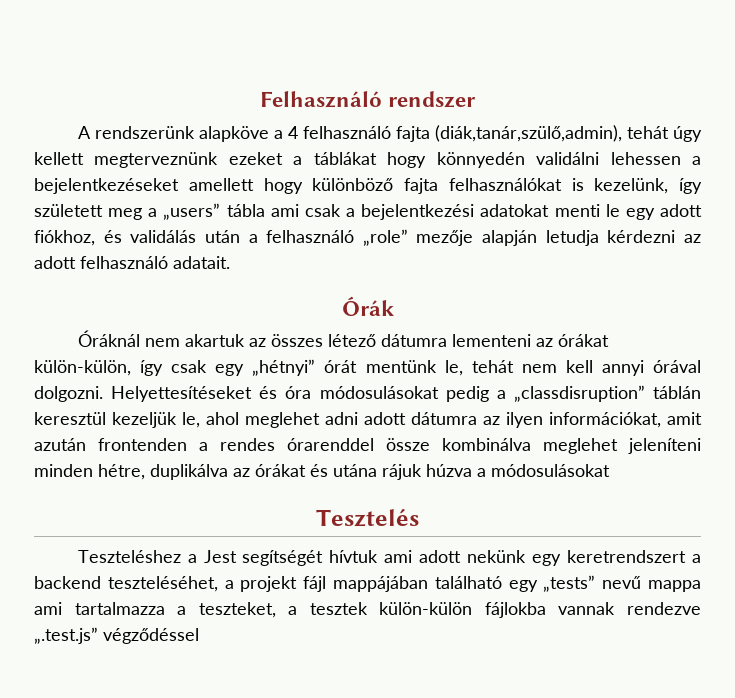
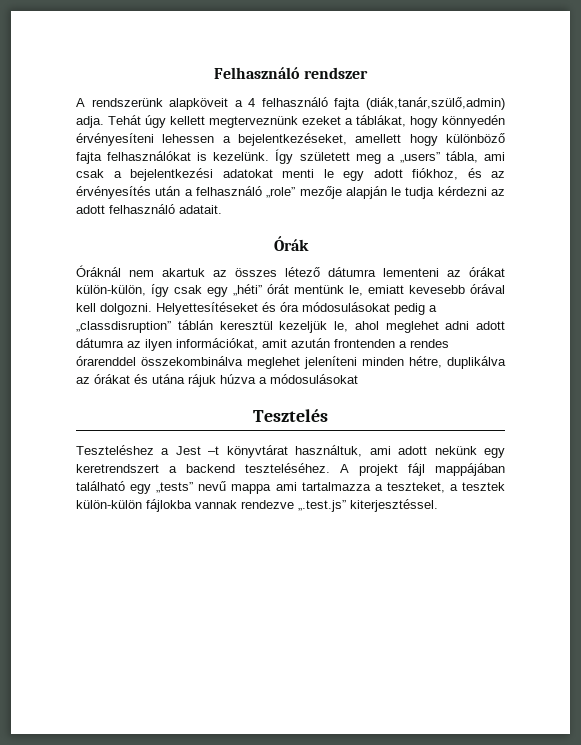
[198,126,269,142] alapköve -> [169,98,229,110] alapköveit
[434,125,669,142] (diák,tanár,szülő,admin), tehát -> [366,97,505,110] [76,115,141,128] (diák,tanár,szülő,admin) adja. Tehát
[313,152,377,165] táblákat -> [356,115,406,127] táblákat,
[536,152,600,165] validálni -> [76,133,154,146] érvényesíteni
[34,178,179,194] bejelentkezéseket -> [238,133,347,146] bejelentkezéseket,
[594,178,702,194] kezelünk, így -> [213,149,294,164] kezelünk. Így
[226,204,265,217] tábla -> [445,151,478,163] tábla,
[130,230,197,243] validálás -> [491,171,505,178] [76,186,151,199] az érvényesítés
[545,230,599,246] letudja -> [391,187,435,199] le tudja
[252,359,316,376] „hétnyi” -> [233,284,262,296] „héti”
[471,360,702,376] tehát nem kell annyi órával -> [368,284,505,294] [76,303,96,312] emiatt kevesebb órával kell
[386,438,531,451] össze kombinálva -> [141,356,243,366] összekombinálva
[242,550,379,566] segítségét hívtuk -> [208,445,363,458] –t könyvtárat használtuk,
[107,576,234,592] teszteléséhet, a -> [245,463,349,473] teszteléséhez. A
[103,628,199,644] végződéssel -> [350,499,438,512] kiterjesztéssel.

